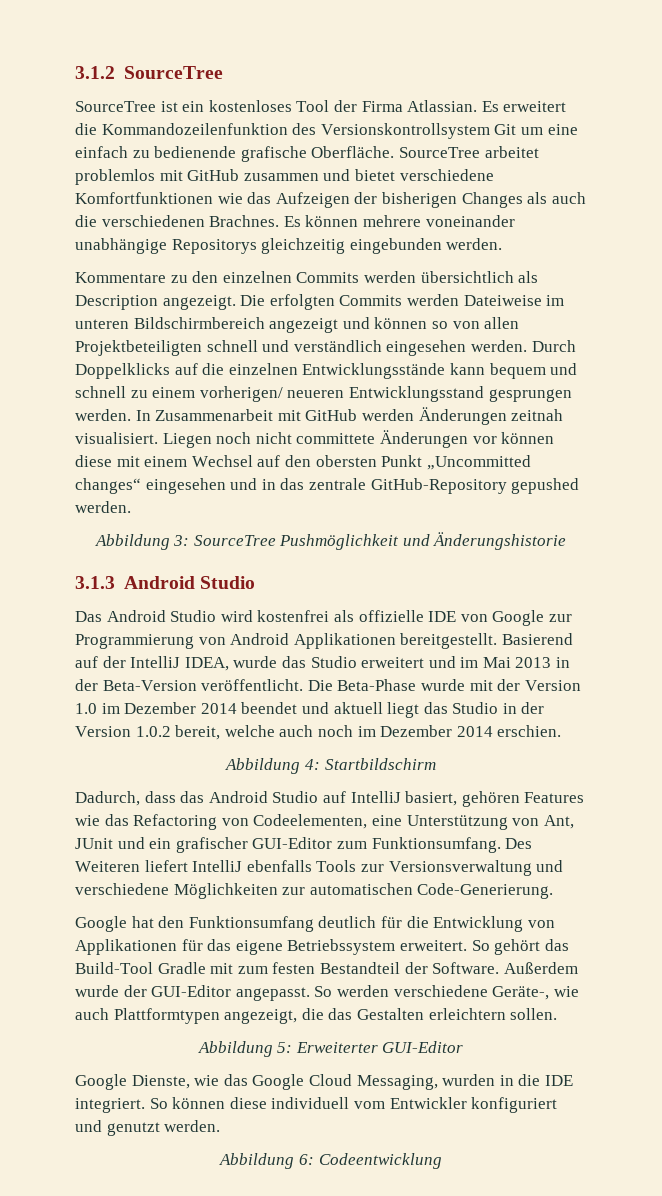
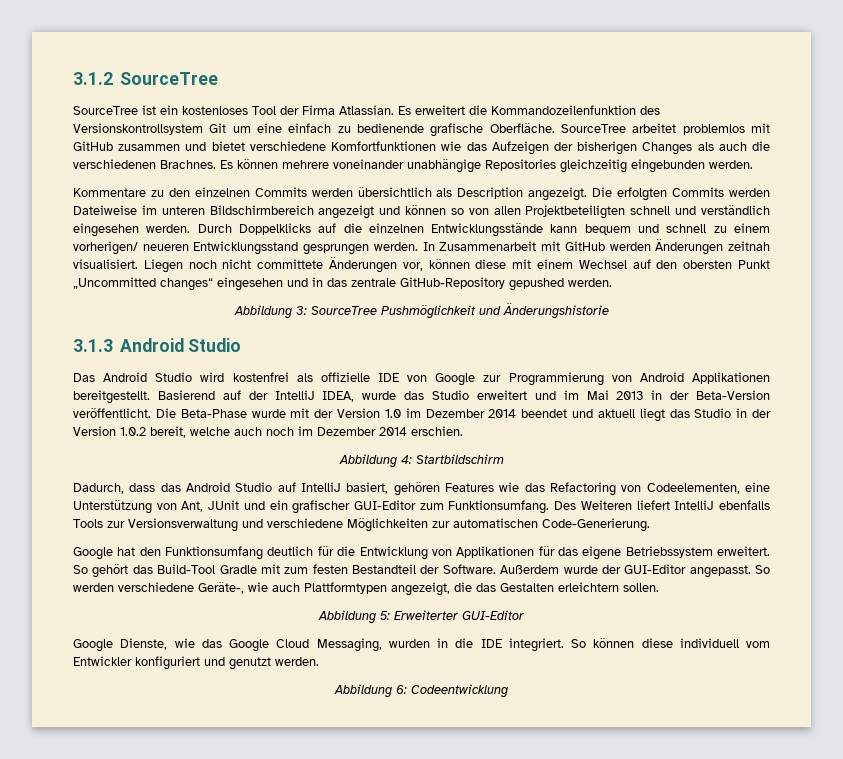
[171,239,257,254] Repositorys -> [485,159,556,171] Repositories
[472,436,497,444] vor -> [402,262,423,271] vor,

